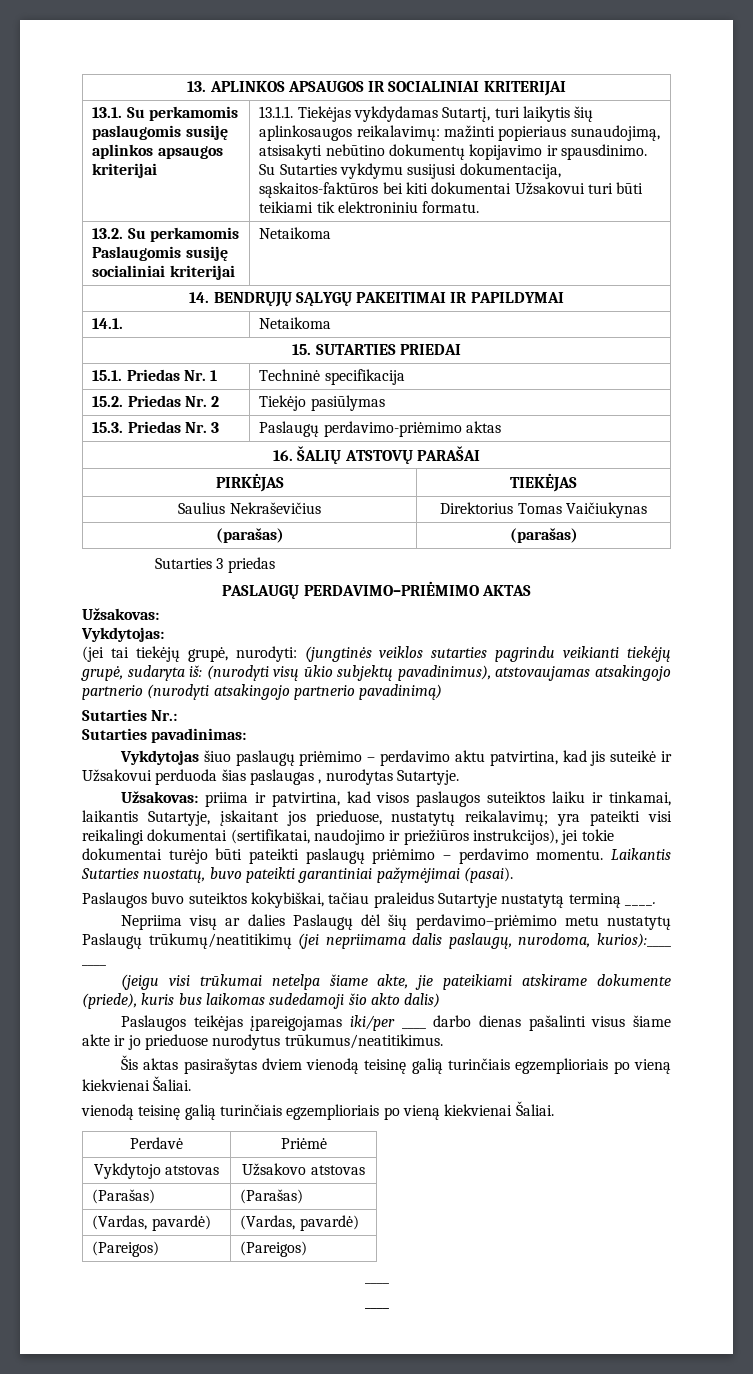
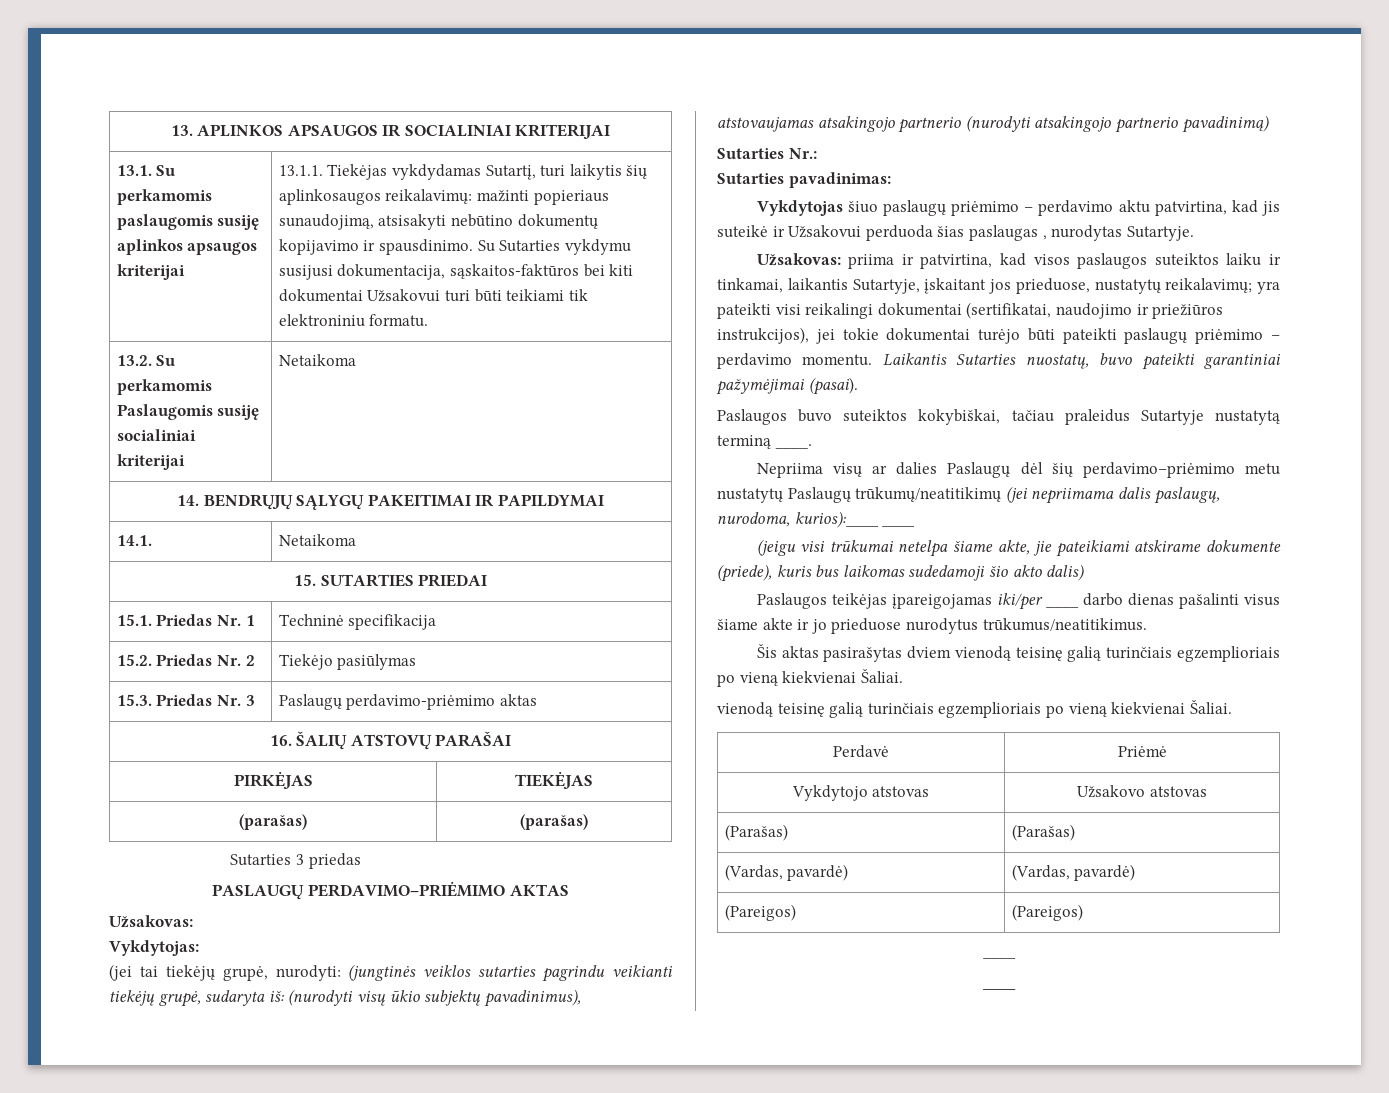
[178,502,321,514] [440,502,647,518] // Saulius Nekraševičius | Direktorius Tomas Vaičiukynas -> (593, 780) none

